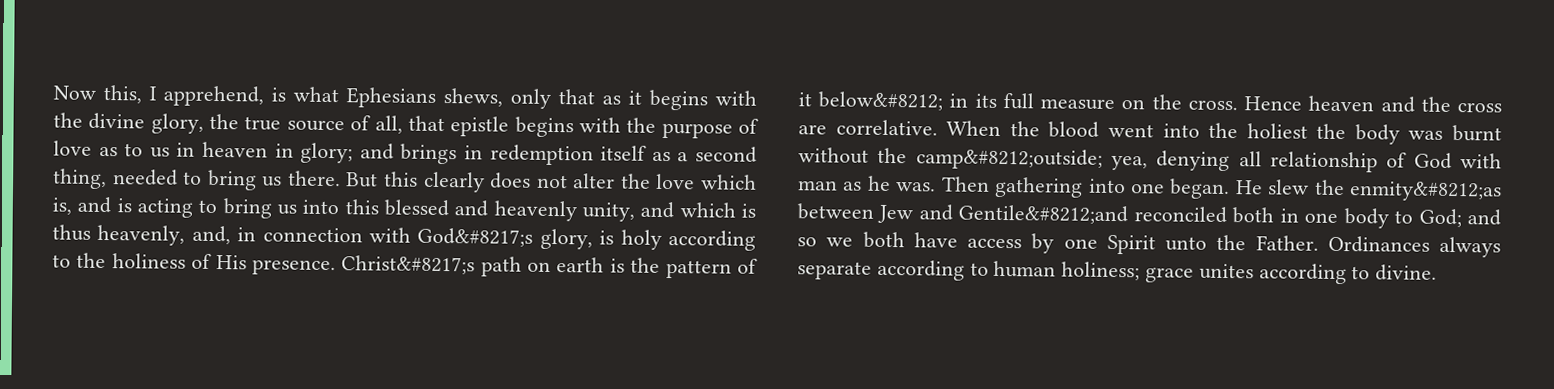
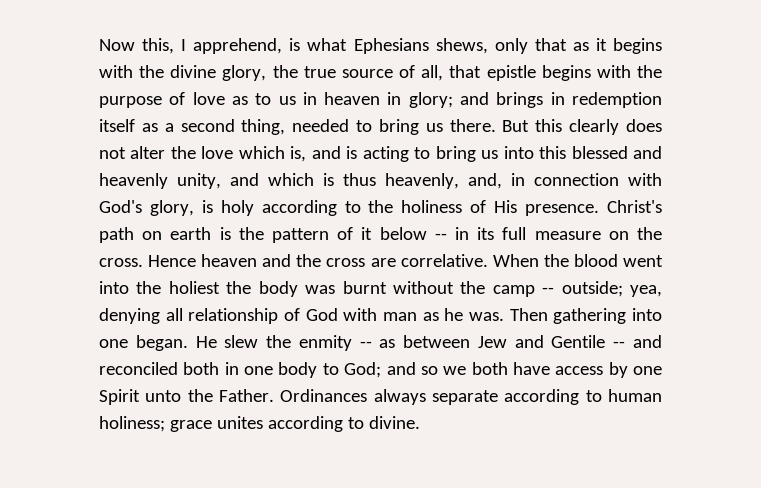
[417,227,534,247] God&#8217;s -> [99,200,142,213] God's
[341,255,476,275] Christ&#8217;s -> [606,200,662,213] Christ's
[818,91,944,111] below&#8212; -> [379,227,447,240] below --
[915,148,1103,170] camp&#8212;outside; -> [492,281,623,297] camp -- outside;
[1349,181,1502,202] [797,203,1129,225] enmity&#8212;as between Jew and Gentile&#8212;and -> [298,335,662,351] enmity -- as between Jew and Gentile -- and

